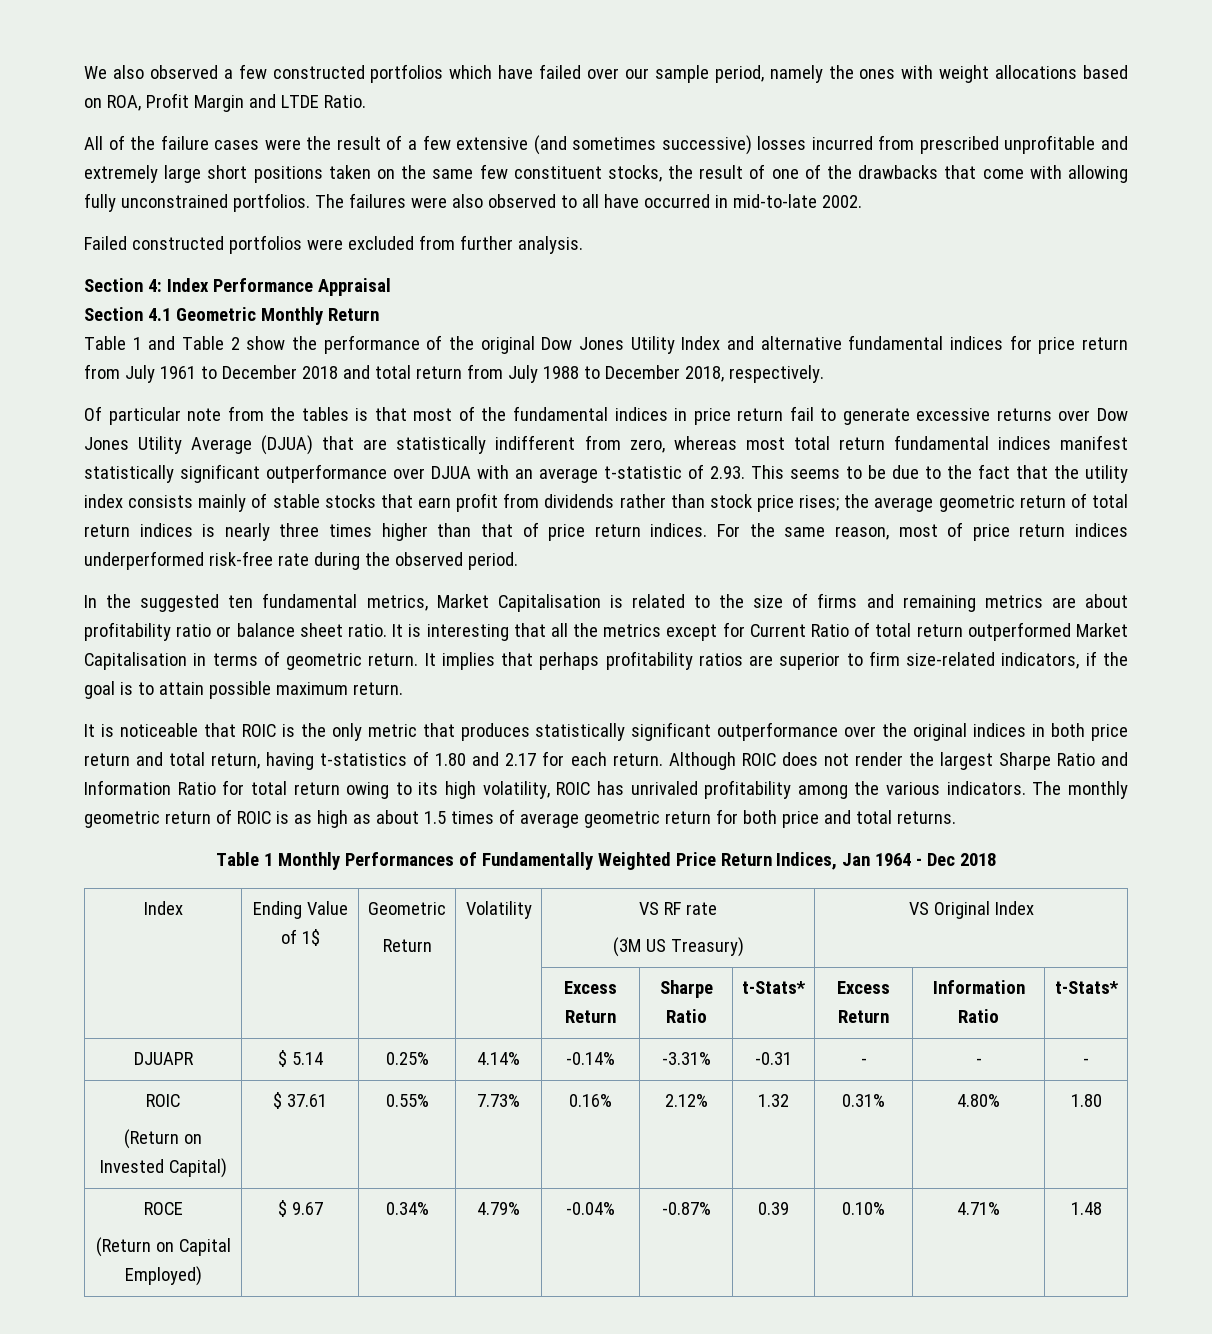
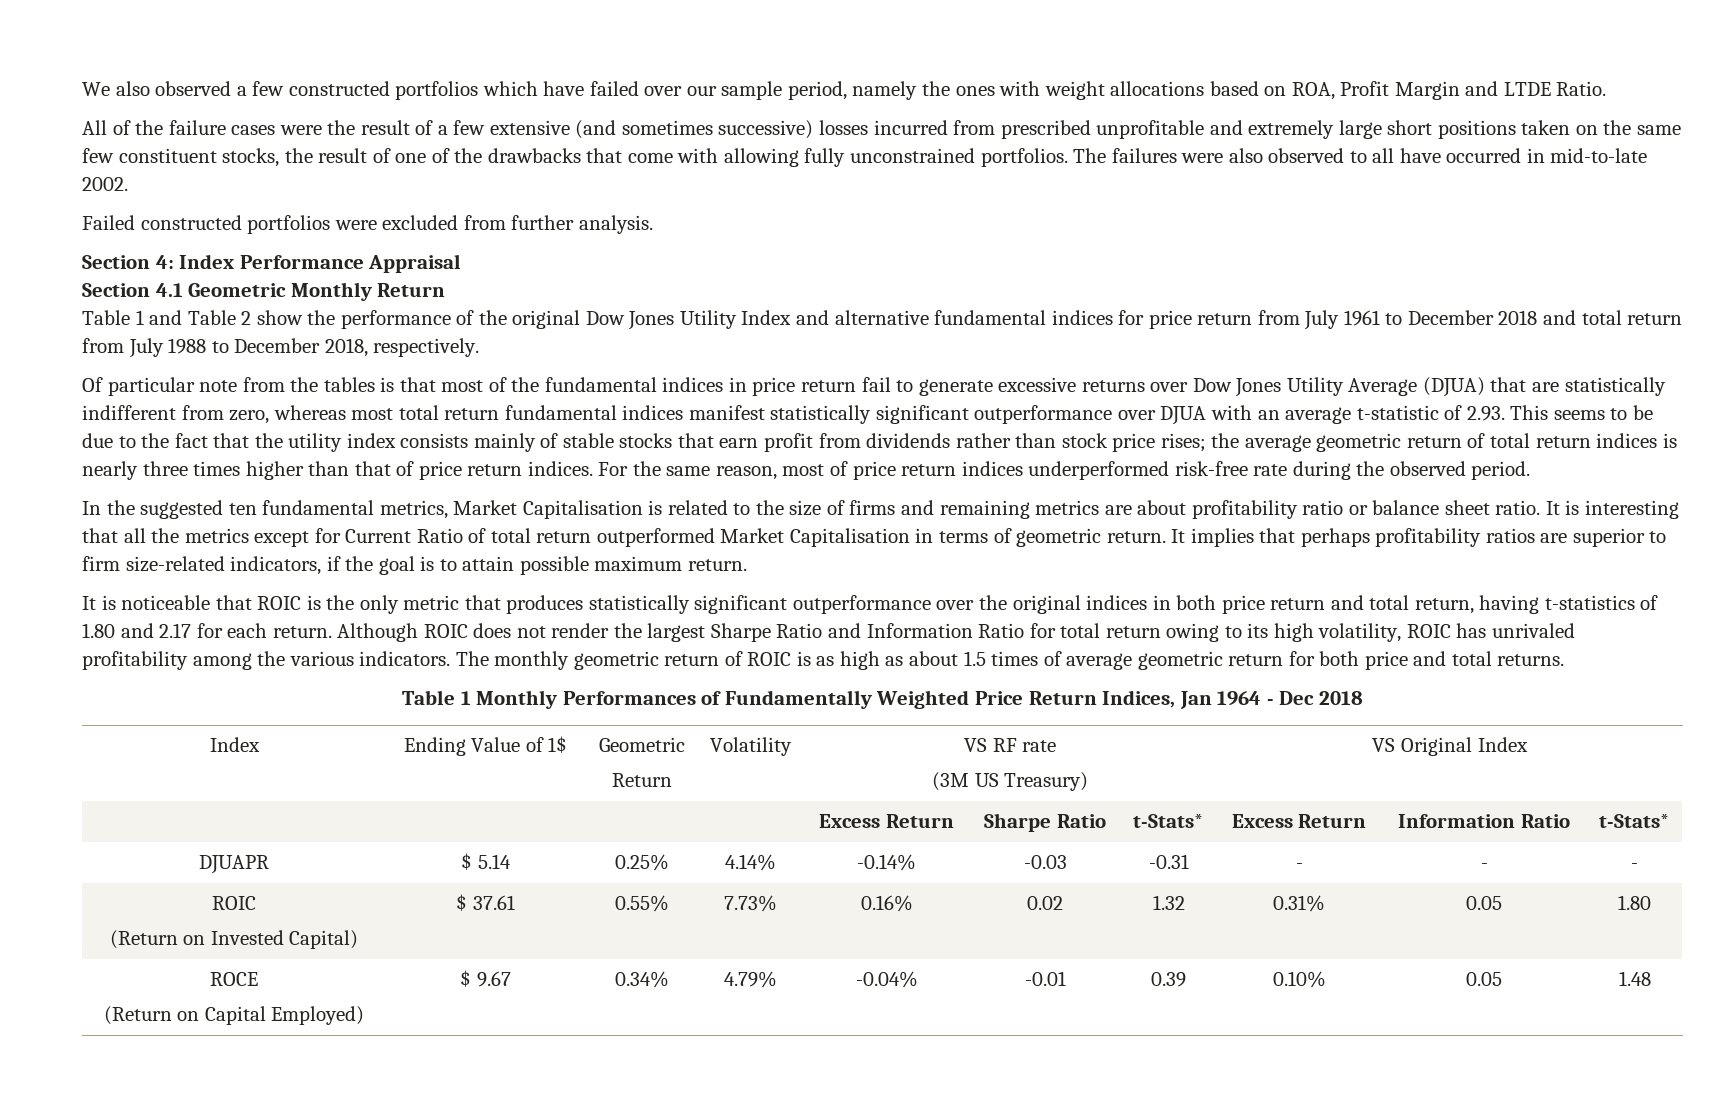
[661,1052,711,1065] -3.31% -> [1023,855,1067,869] -0.03
[664,1094,708,1107] 2.12% -> [1027,896,1063,910] 0.02
[957,1094,1000,1107] 4.80% -> [1466,896,1503,910] 0.05
[661,1202,711,1215] -0.87% -> [1024,971,1066,986] -0.01
[957,1202,1000,1215] 4.71% -> [1466,972,1503,986] 0.05

